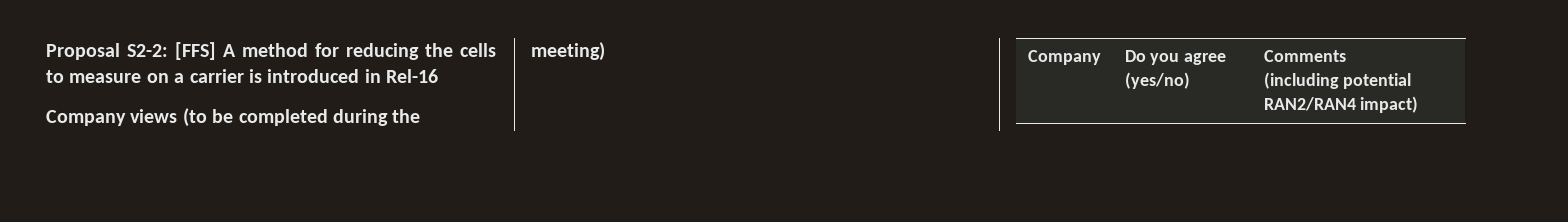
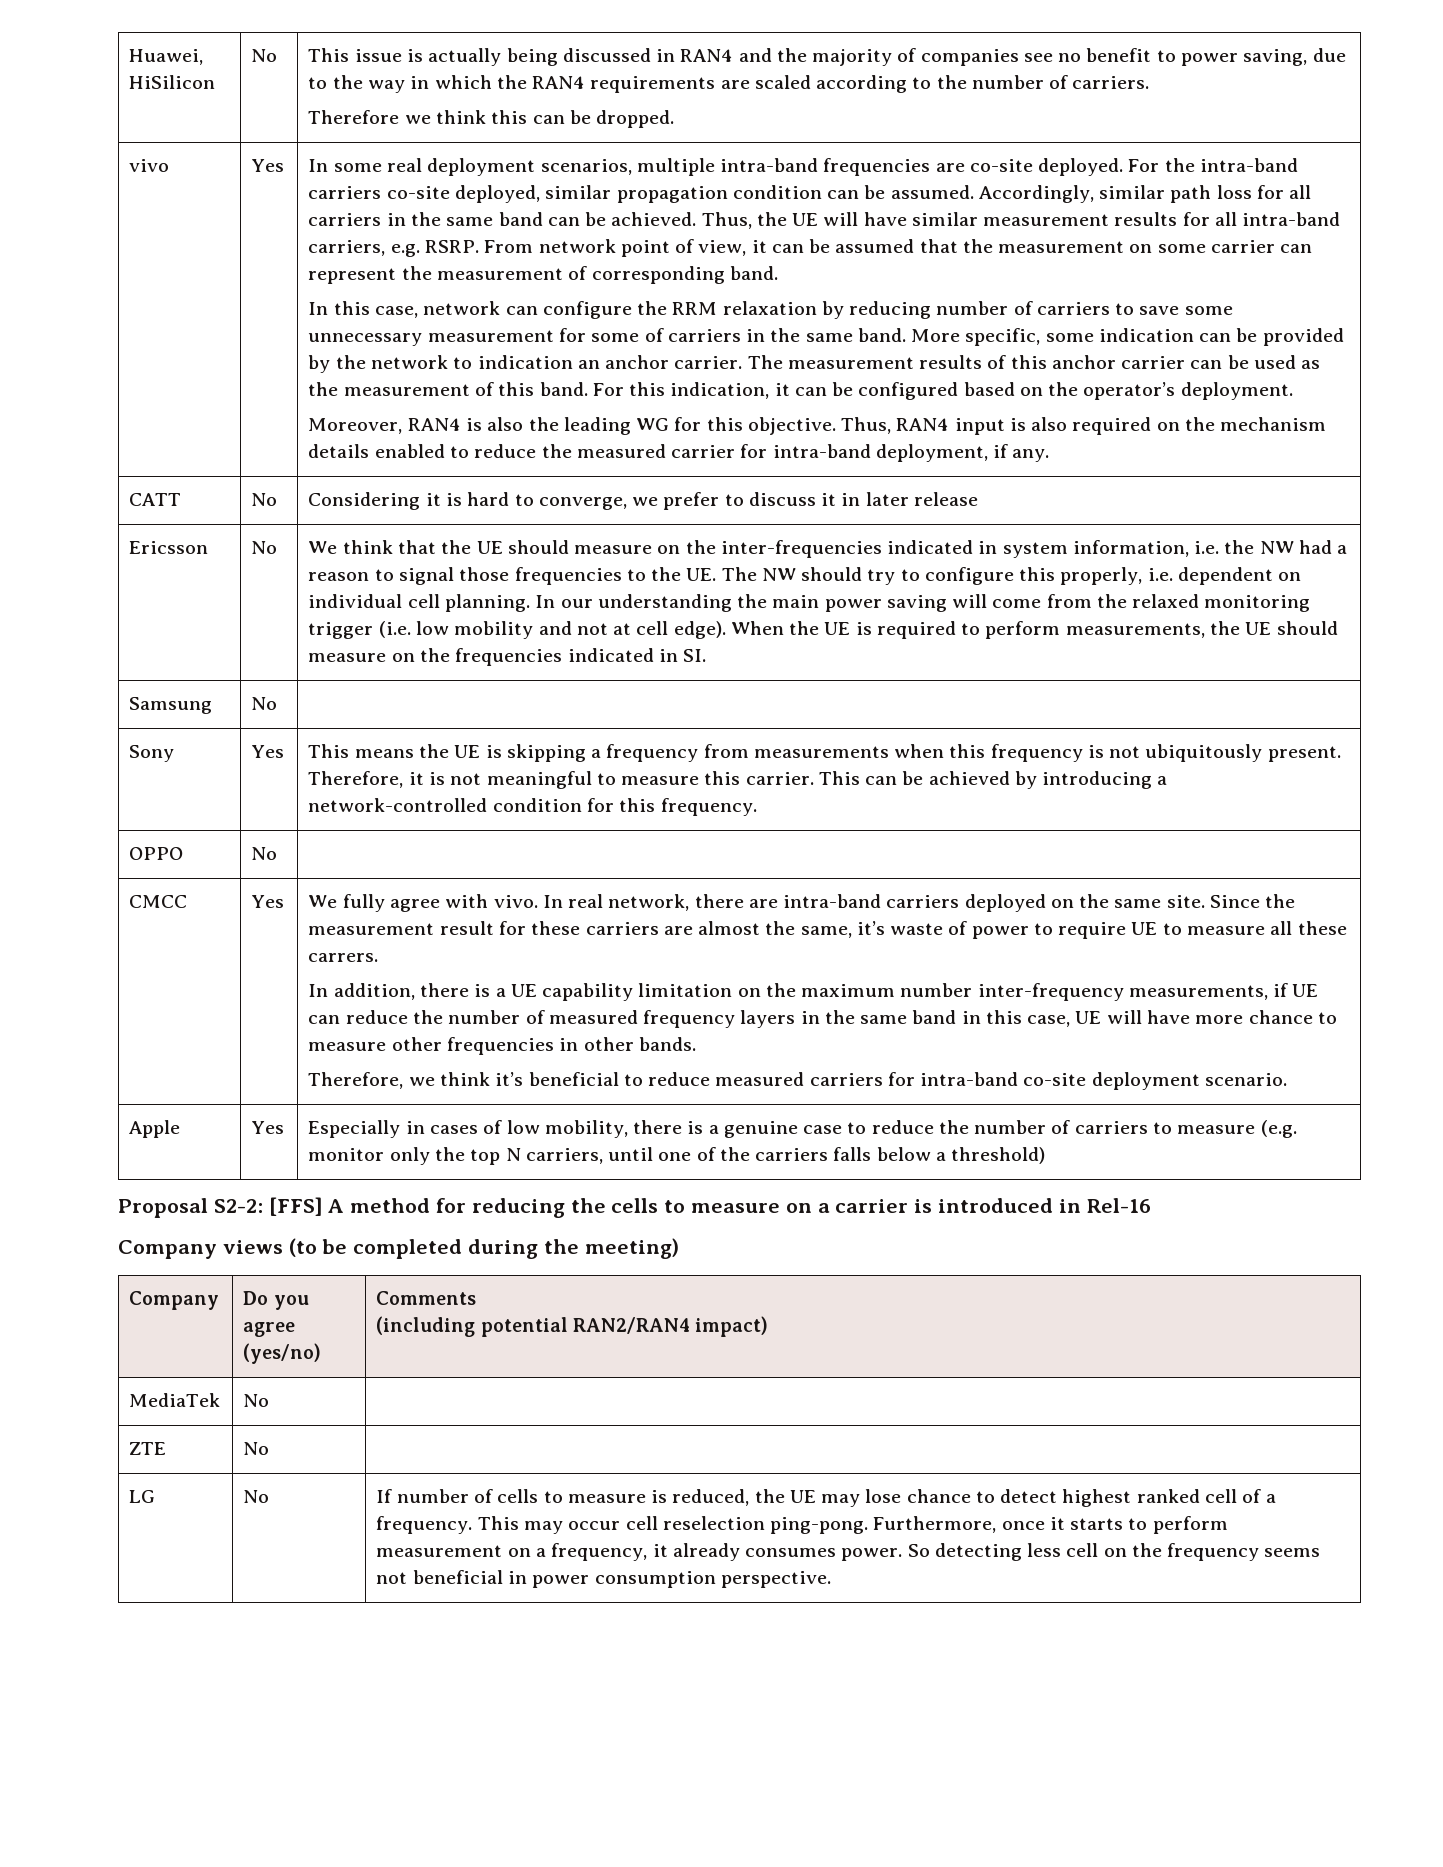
(46, 51) none -> [129,49,204,65] [129,75,216,89] [251,49,278,62] [308,48,1346,66] [308,75,1150,93] [308,110,675,128] [129,159,170,172] [251,159,285,172] [308,158,1298,176] [308,185,1312,203] [308,212,1341,229] [308,239,1313,257] [308,266,778,284] [308,301,1233,319] [308,328,1344,346] [308,355,1321,373] [308,382,1293,400] [308,417,1327,435] [308,444,1050,462] [129,493,182,506] [251,493,278,506] [308,492,978,510] [129,541,209,554] [251,541,278,554] [308,540,1348,558] [308,567,1302,585] [308,594,1311,612] [308,621,1338,639] [308,648,707,666] [129,697,213,714] [251,697,278,710] [129,745,175,762] [251,745,285,758] [308,744,1341,762] [308,771,1168,789] [308,798,757,816] [129,847,184,860] [251,847,278,860] [129,895,188,908] [251,895,285,908] [308,894,1296,912] [308,921,1347,939] [308,953,379,962] [308,983,1319,1001] [308,1010,1337,1028] [308,1037,696,1055] [308,1072,1287,1090] [129,1120,181,1138] [251,1121,285,1134] [308,1120,1297,1138] [308,1147,1046,1165] Huawei, HiSilicon | No | This issue is actually being discussed in RAN4 and the majority of companies see no benefit to power saving, due to the way in which the RAN4 requirements are scaled according to the number of carriers. // Therefore we think this can be dropped. // vivo | Yes | In some real deployment scenarios, multiple intra-band frequencies are co-site deployed. For the intra-band carriers co-site deployed, similar propagation condition can be assumed. Accordingly, similar path loss for all carriers in the same band can be achieved. Thus, the UE will have similar measurement results for all intra-band carriers, e.g. RSRP. From network point of view, it can be assumed that the measurement on some carrier can represent the measurement of corresponding band. // In this case, network can configure the RRM relaxation by reducing number of carriers to save some unnecessary measurement for some of carriers in the same band. More specific, some indication can be provided by the network to indication an anchor carrier. The measurement results of this anchor carrier can be used as the measurement of this band. For this indication, it can be configured based on the operator’s deployment. // Moreover, RAN4 is also the leading WG for this objective. Thus, RAN4 input is also required on the mechanism details enabled to reduce the measured carrier for intra-band deployment, if any. // CATT | No | Considering it is hard to converge, we prefer to discuss it in later release // Ericsson | No | We think that the UE should measure on the inter-frequencies indicated in system information, i.e. the NW had a reason to signal those frequencies to the UE. The NW should try to configure this properly, i.e. dependent on individual cell planning. In our understanding the main power saving will come from the relaxed monitoring trigger (i.e. low mobility and not at cell edge). When the UE is required to perform measurements, the UE should measure on the frequencies indicated in SI. // Samsung | No | // Sony | Yes | This means the UE is skipping a frequency from measurements when this frequency is not ubiquitously present. Therefore, it is not meaningful to measure this carrier. This can be achieved by introducing a network-controlled condition for this frequency. // OPPO | No | // CMCC | Yes | We fully agree with vivo. In real network, there are intra-band carriers deployed on the same site. Since the measurement result for these carriers are almost the same, it’s waste of power to require UE to measure all these carrers. // In addition, there is a UE capability limitation on the maximum number inter-frequency measurements, if UE can reduce the number of measured frequency layers in the same band in this case, UE will have more chance to measure other frequencies in other bands. // Therefore, we think it’s beneficial to reduce measured carriers for intra-band co-site deployment scenario. // Apple | Yes | Especially in cases of low mobility, there is a genuine case to reduce the number of carriers to measure (e.g. monitor only the top N carriers, until one of the carriers falls below a threshold) //
(1419, 104) none -> [129,1393,221,1407] [243,1394,270,1407] [129,1442,167,1455] [243,1442,270,1455] [129,1490,156,1503] [243,1490,270,1503] [376,1489,1276,1507] [376,1516,1228,1534] [376,1543,1321,1561] [376,1570,831,1588] // MediaTek | No | // ZTE | No | // LG | No | If number of cells to measure is reduced, the UE may lose chance to detect highest ranked cell of a frequency. This may occur cell reselection ping-pong. Furthermore, once it starts to perform measurement on a frequency, it already consumes power. So detecting less cell on the frequency seems not beneficial in power consumption perspective.

